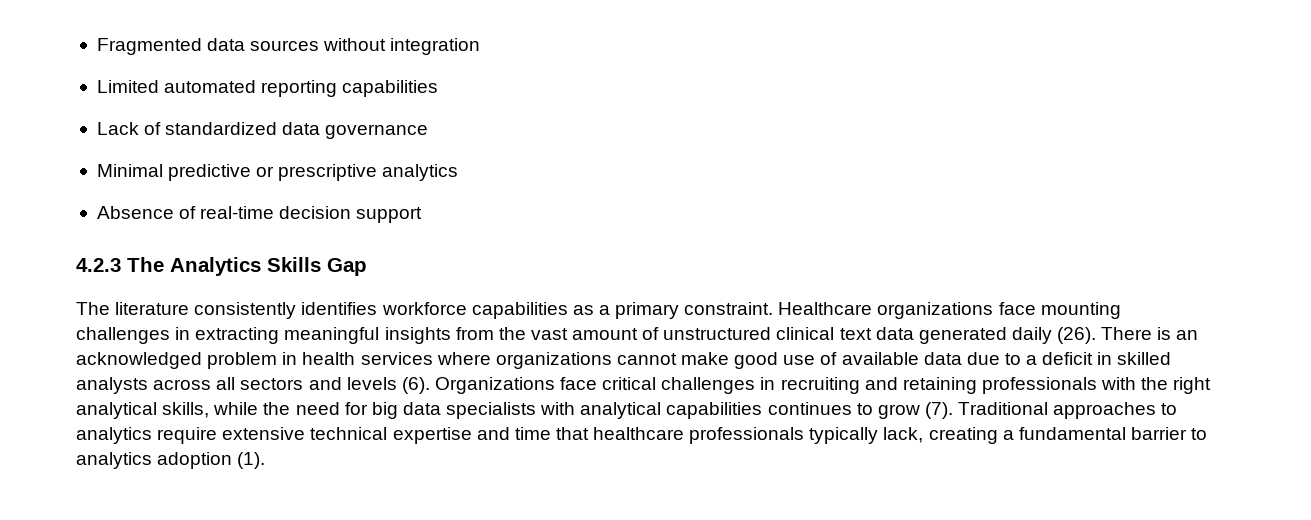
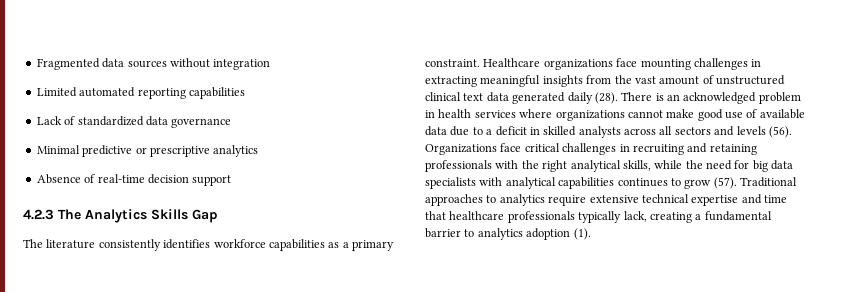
[1057,327,1097,344] (26). -> [594,92,618,104] (28).
[401,377,430,394] (6). -> [768,126,792,138] (56).
[924,402,953,419] (7). -> [713,177,737,189] (57).

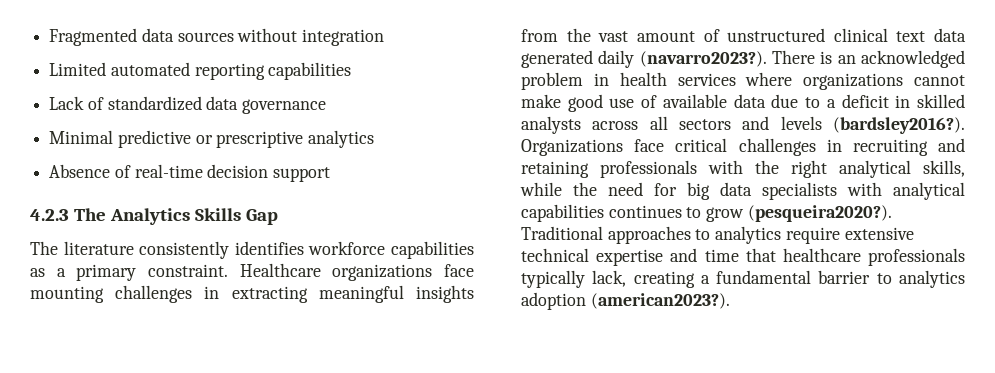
[594,92,618,104] (28). -> [639,51,767,67] (navarro2023?).
[768,126,792,138] (56). -> [833,117,965,134] (bardsley2016?).
[713,177,737,189] (57). -> [747,205,892,222] (pesqueira2020?).
[573,228,591,240] (1). -> [590,293,730,309] (american2023?).

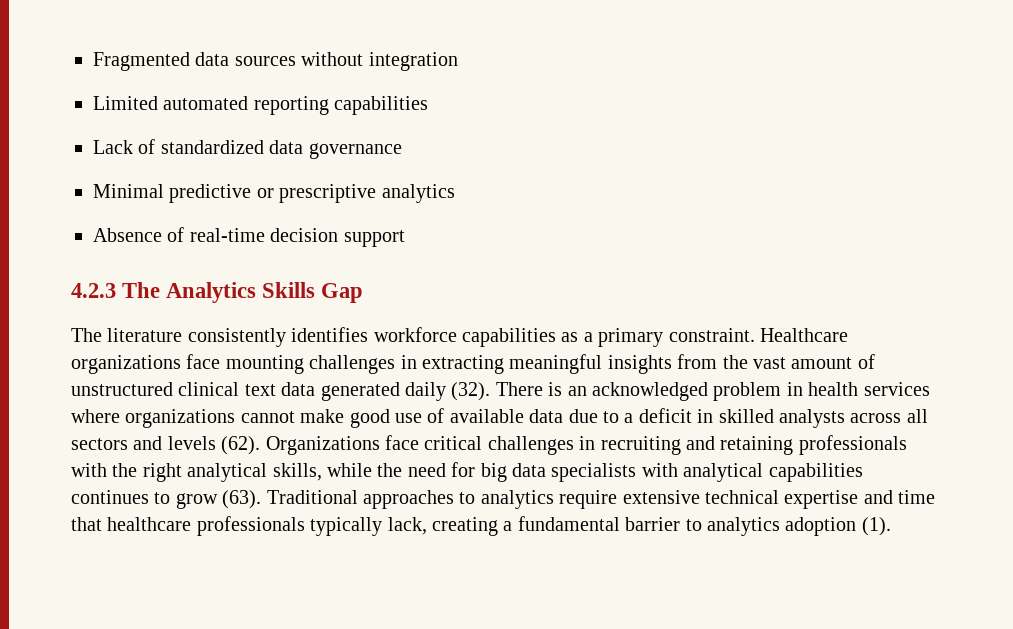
[639,51,767,67] (navarro2023?). -> [451,382,491,401] (32).
[833,117,965,134] (bardsley2016?). -> [221,436,261,455] (62).
[747,205,892,222] (pesqueira2020?). -> [222,490,262,509] (63).
[590,293,730,309] (american2023?). -> [861,517,891,536] (1).

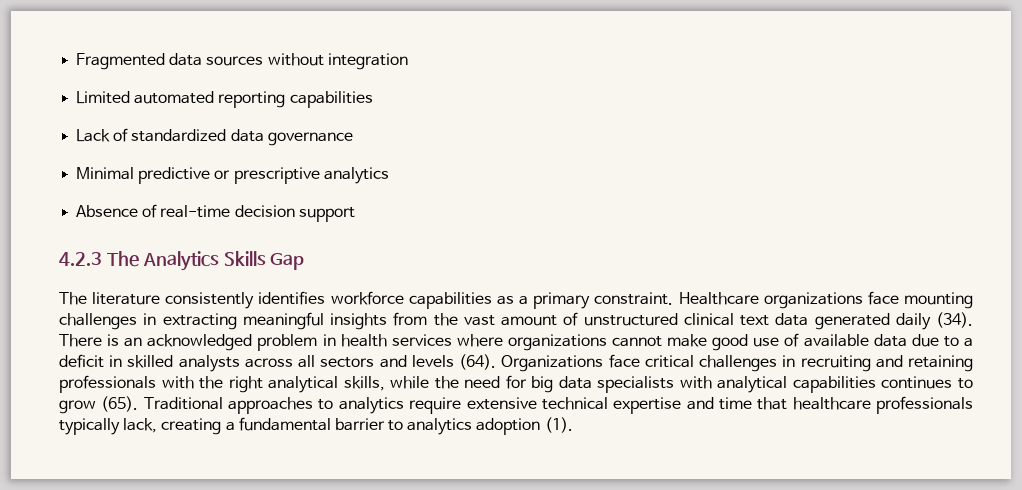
[451,382,491,401] (32). -> [936,312,973,328] (34).
[221,436,261,455] (62). -> [459,354,497,370] (64).
[222,490,262,509] (63). -> [101,396,139,412] (65).

